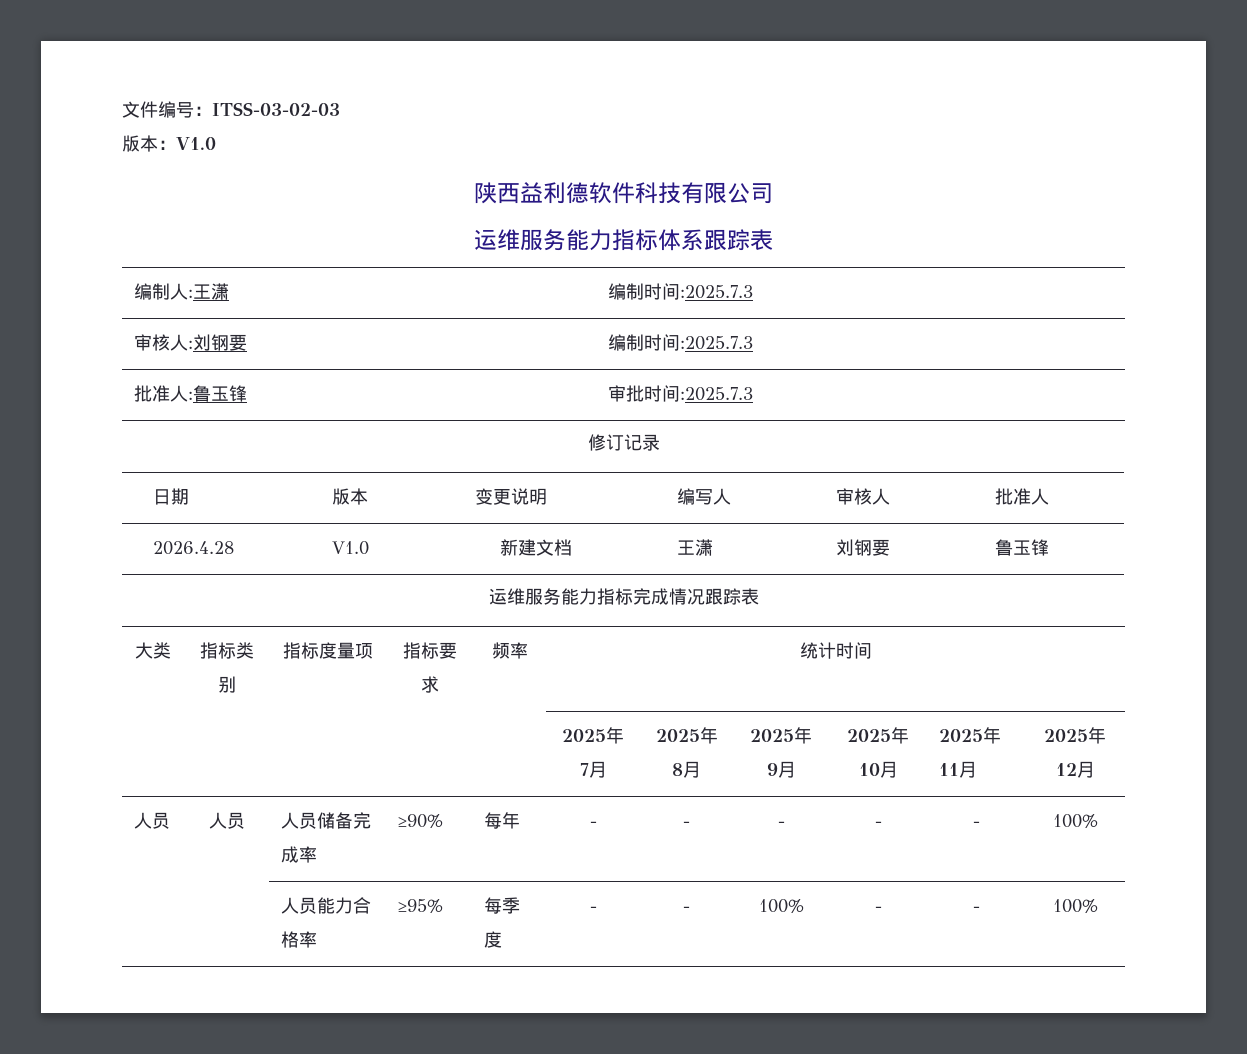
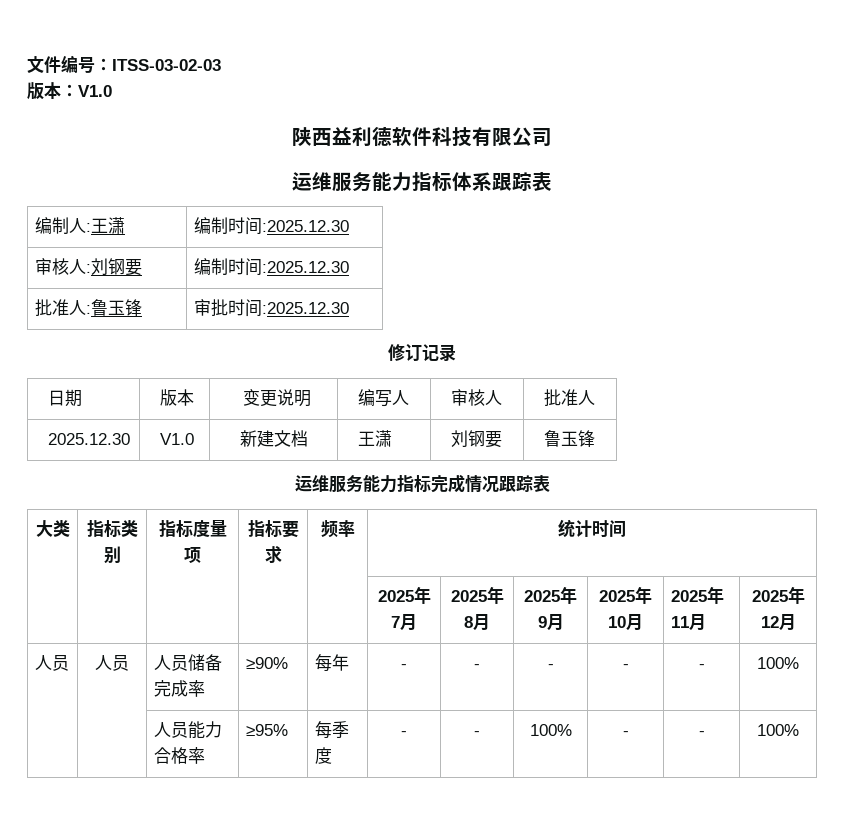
[680,285,754,299] :2025.7.3 -> [262,220,350,232] :2025.12.30
[680,336,754,350] :2025.7.3 -> [262,261,350,273] :2025.12.30
[680,387,754,401] :2025.7.3 -> [262,302,350,314] :2025.12.30
[152,541,234,555] 2026.4.28 -> [48,433,131,445] 2025.12.30

